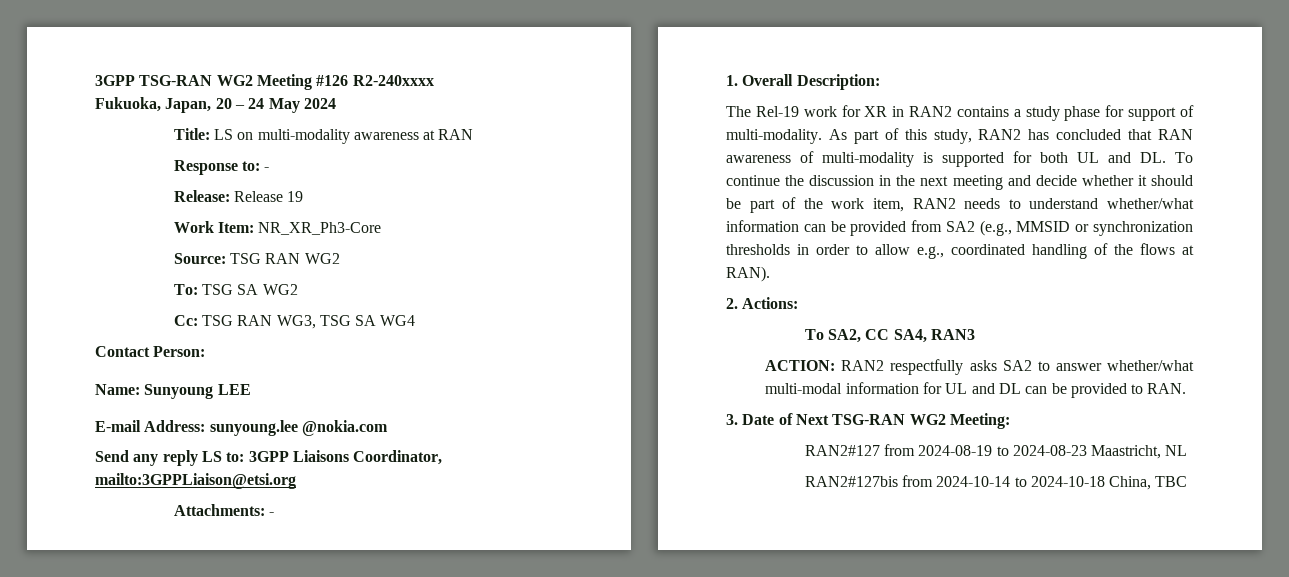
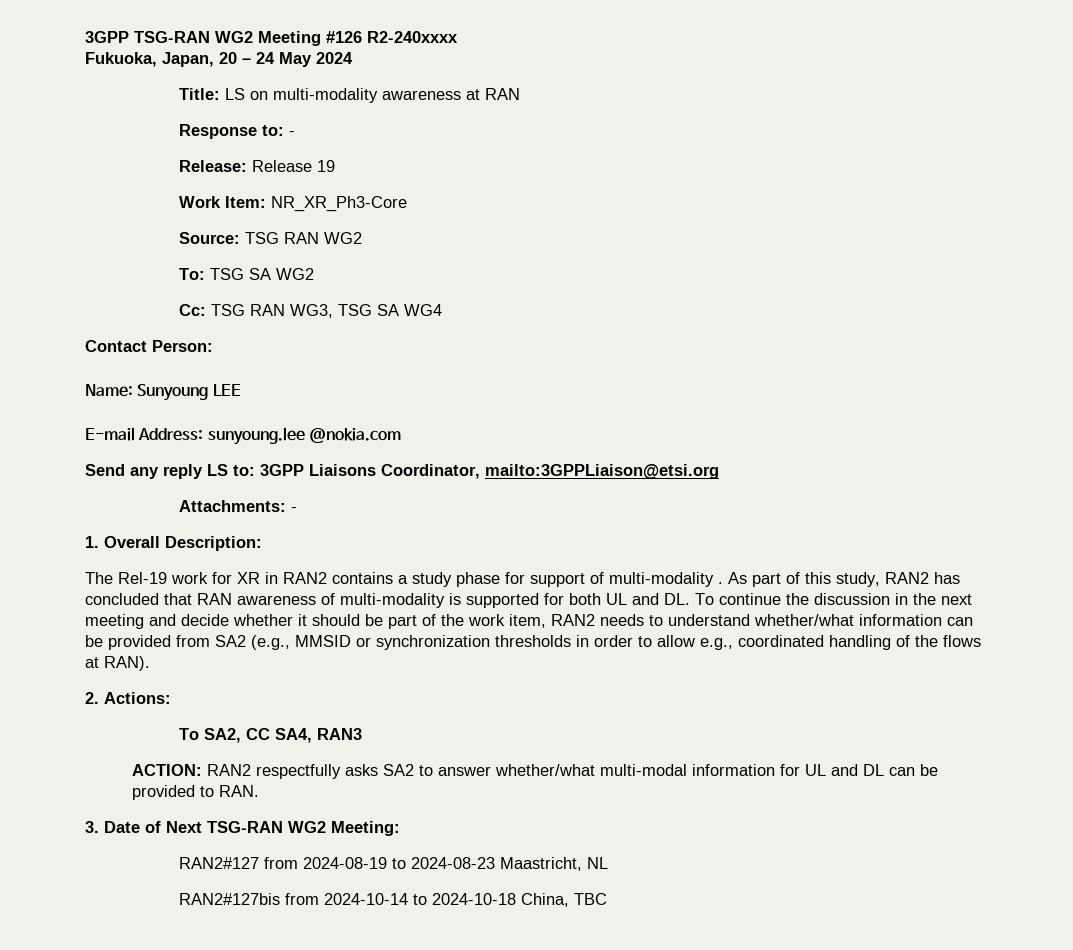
[726,129,822,144] multi-modality. -> [609,572,723,587] multi-modality .

